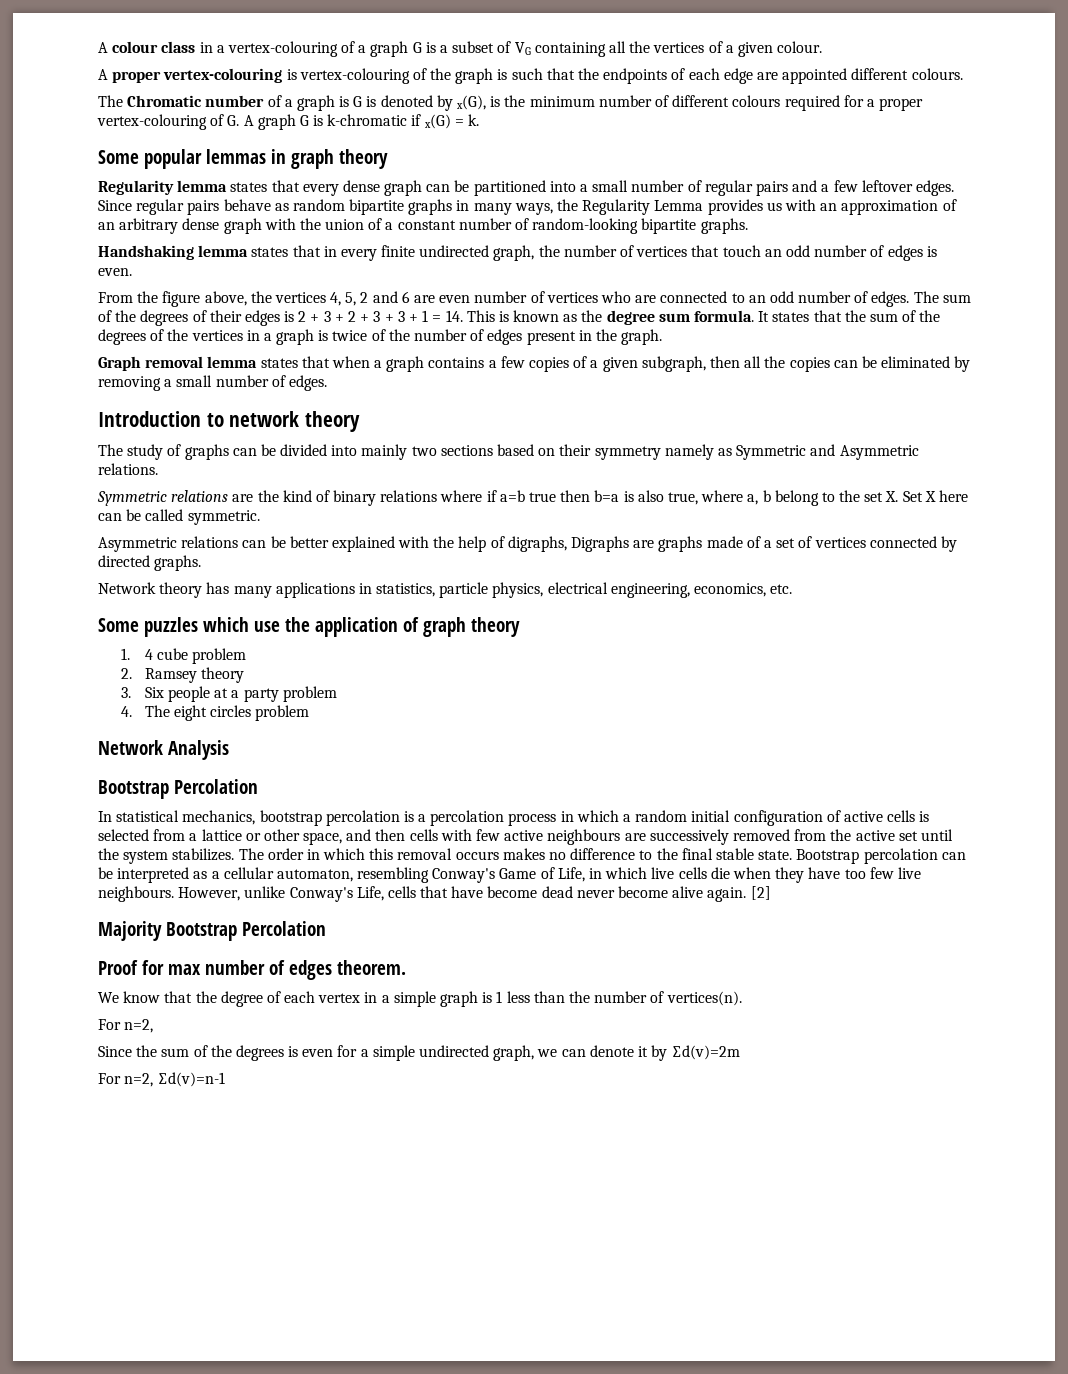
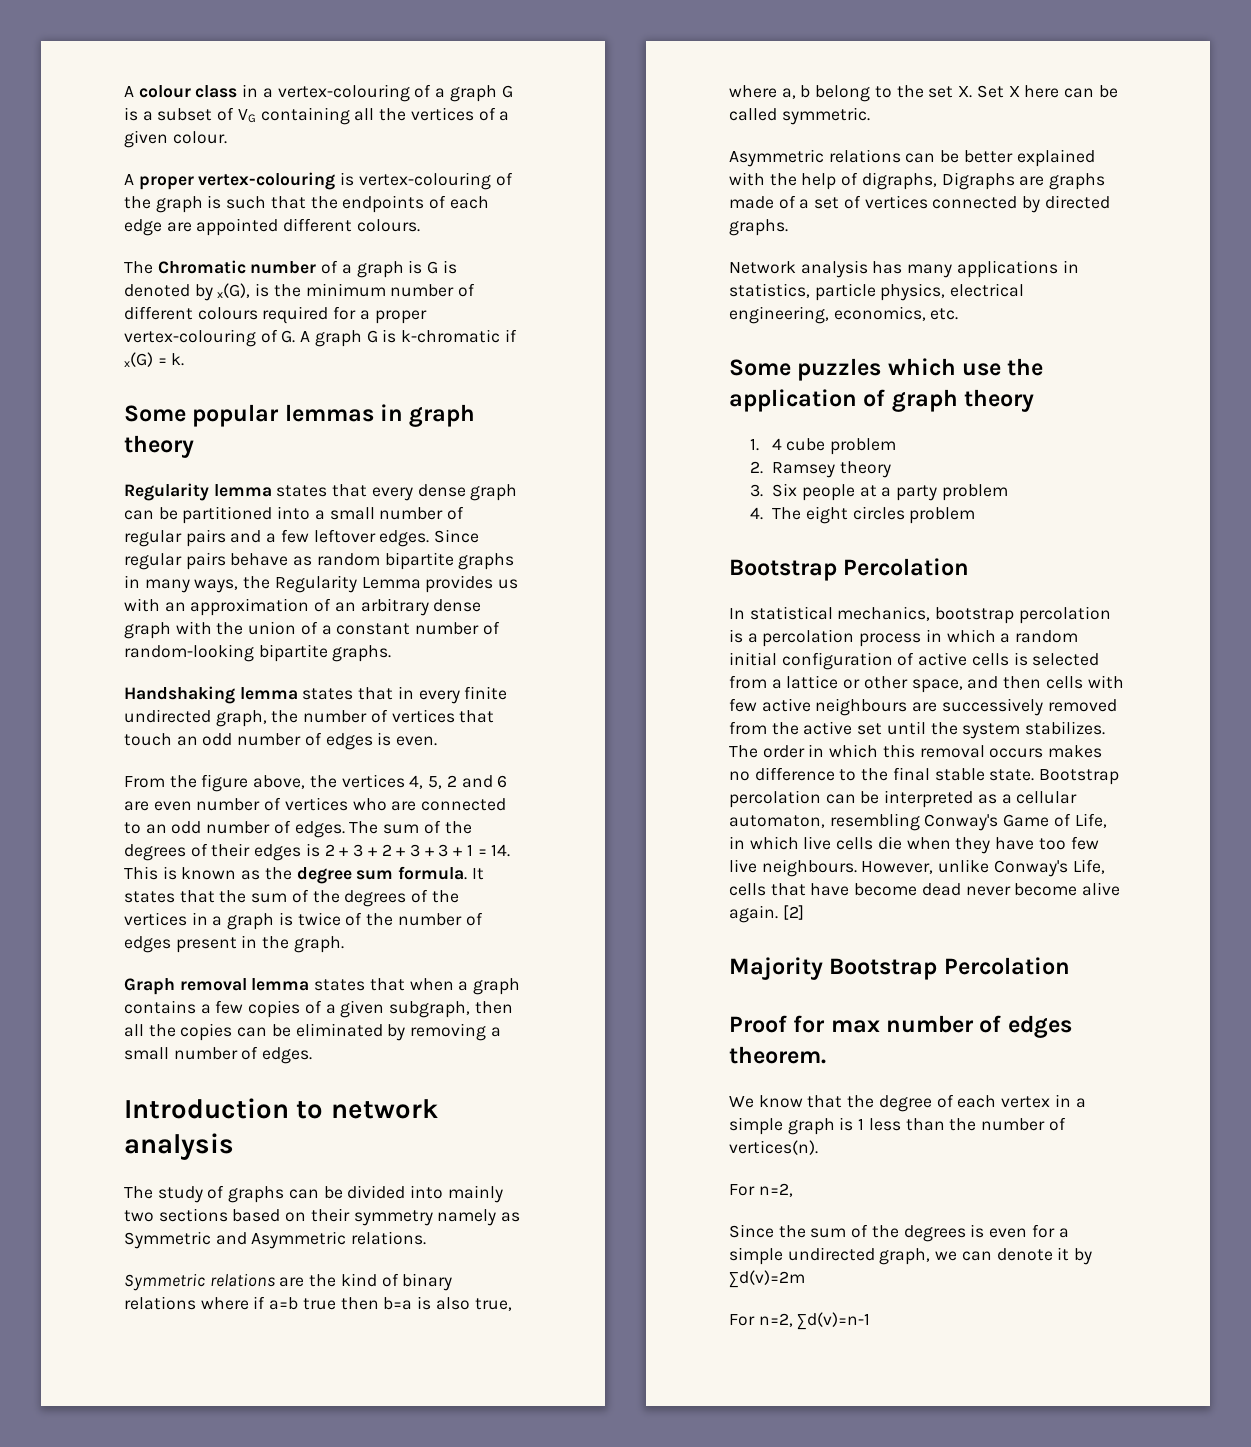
[305,411,361,432] theory -> [124,1133,234,1160] analysis
[159,582,203,598] theory -> [800,260,868,278] analysis
[98,740,229,760] // Network Analysis -> (976, 515) none

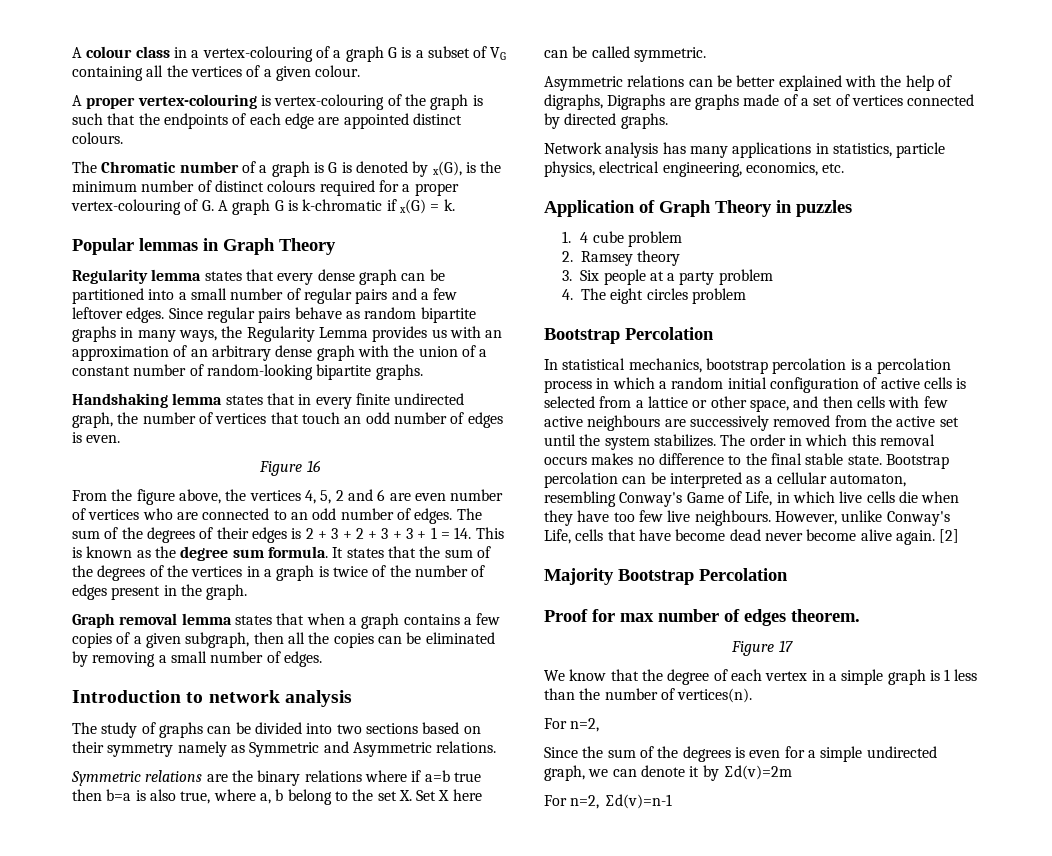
[283,218,353,232] different -> [412,113,462,125] distinct
[124,306,193,320] different -> [214,180,264,192] distinct
[124,404,476,427] [124,435,194,458] Some popular lemmas in graph theory -> [72,238,336,255] Popular lemmas in Graph Theory
(438, 741) none -> [259,460,321,476] // Figure 16
[447,1185,503,1203] mainly -> (333, 728) none
[340,1273,399,1287] kind of -> (253, 776) none
[729,358,1044,381] [729,389,1035,412] Some puzzles which use the application of graph theory -> [544,200,852,217] Application of Graph Theory in puzzles
(826, 1055) none -> [731,640,793,656] // Figure 17

